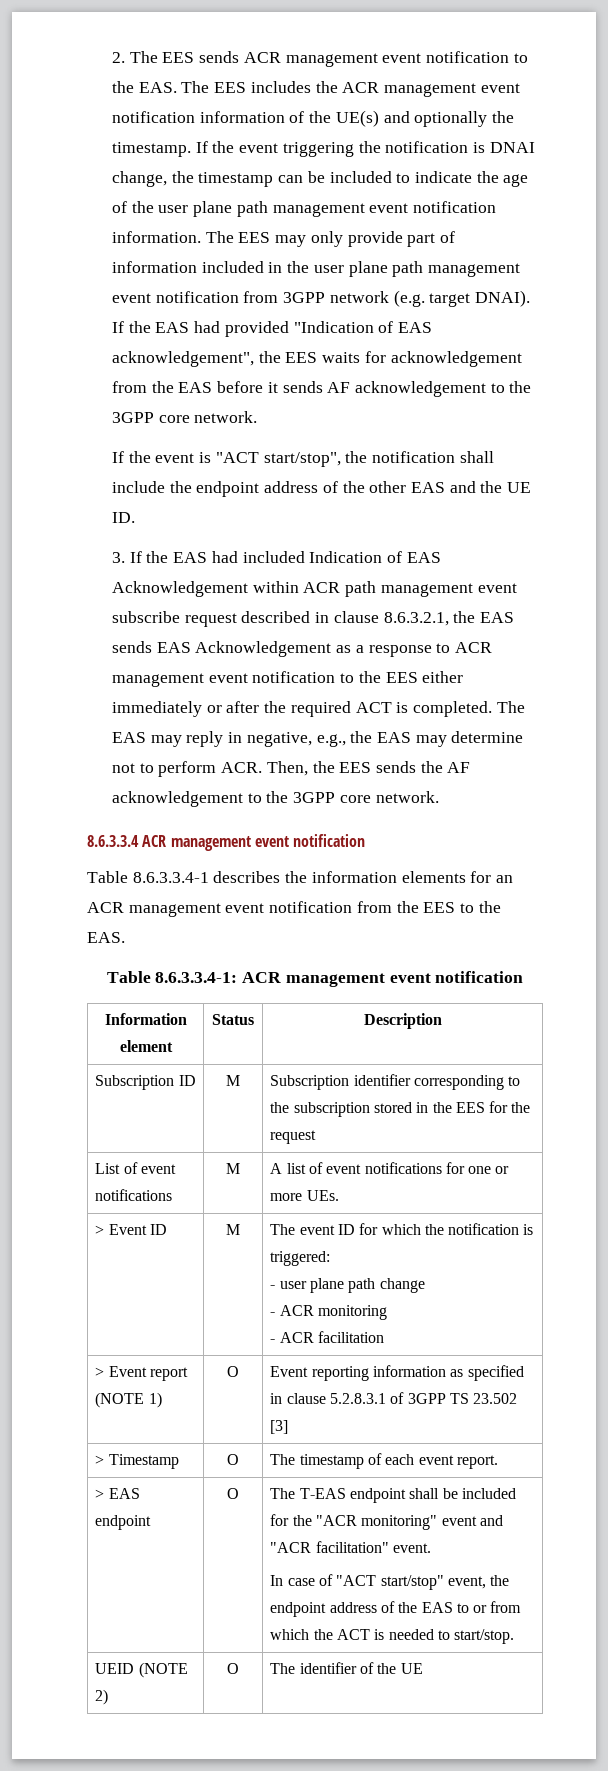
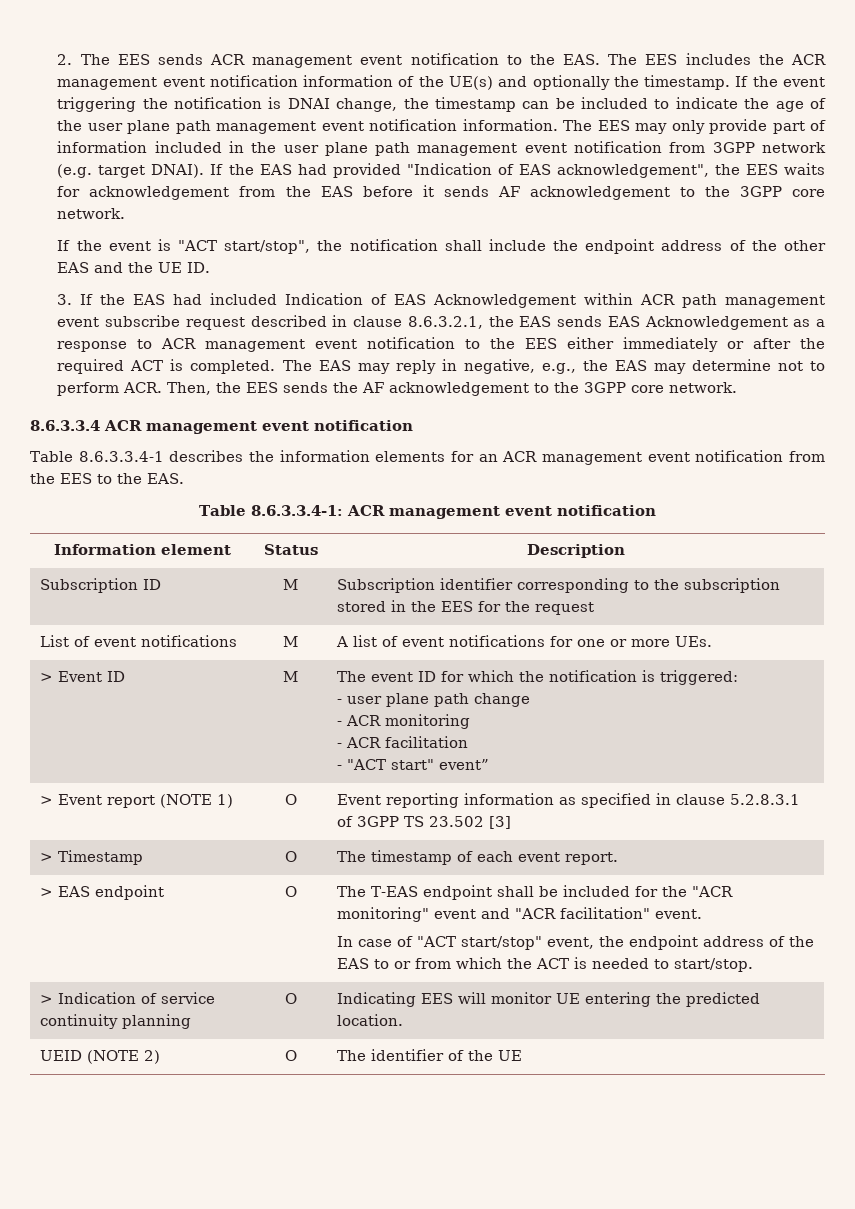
(384, 1337) none -> [336,759,489,770] // - "ACT start" event”
(515, 1636) none -> [39,992,215,1004] [39,1014,191,1029] [284,993,297,1004] [336,992,760,1007] [336,1014,403,1026] // > Indication of service continuity planning | O | Indicating EES will monitor UE entering the predicted location.

